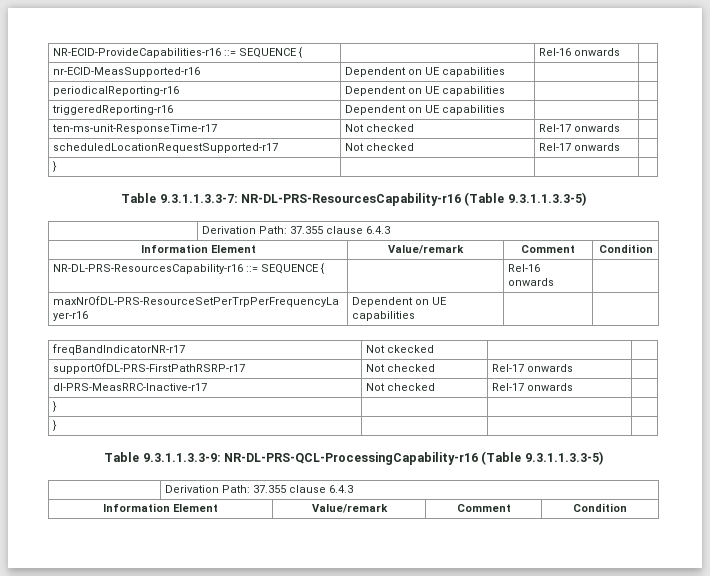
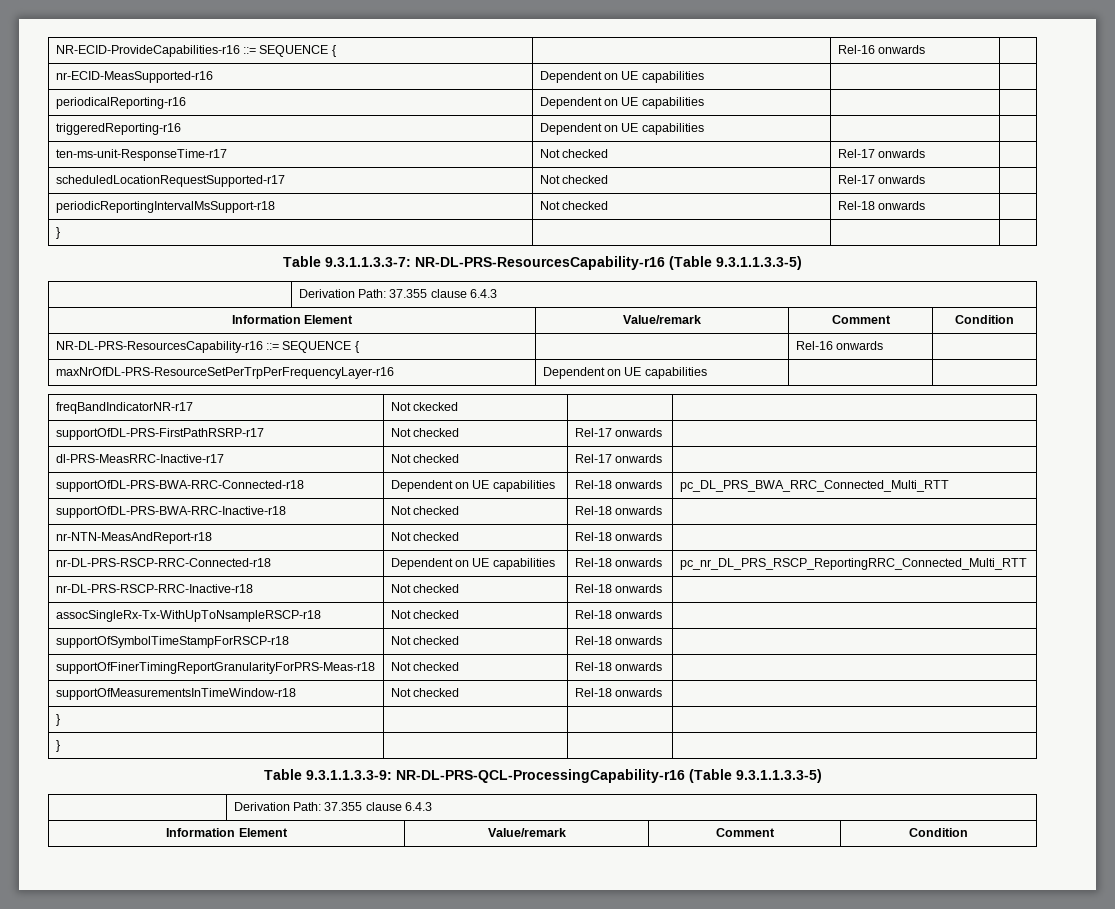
(621, 147) none -> [55,201,275,213] [539,201,609,210] [837,201,926,210] // periodicReportingIntervalMsSupport-r18 | Not checked | Rel-18 onwards |
(574, 387) none -> [55,480,304,492] [390,480,555,492] [574,480,663,489] [679,480,949,492] [55,506,286,518] [390,506,460,515] [574,506,663,515] [55,532,212,544] [390,532,460,541] [574,532,663,541] [55,558,271,567] [390,558,555,570] [574,558,663,567] [679,558,1027,570] [55,584,253,593] [390,584,460,593] [574,584,663,593] [55,610,321,622] [390,610,460,619] [574,610,663,619] [55,636,289,648] [390,636,460,645] [574,636,663,645] [55,662,375,674] [390,662,460,671] [574,662,663,671] [55,688,296,700] [390,688,460,697] [574,688,663,697] // supportOfDL-PRS-BWA-RRC-Connected-r18 | Dependent on UE capabilities | Rel-18 onwards | pc_DL_PRS_BWA_RRC_Connected_Multi_RTT // supportOfDL-PRS-BWA-RRC-Inactive-r18 | Not checked | Rel-18 onwards | // nr-NTN-MeasAndReport-r18 | Not checked | Rel-18 onwards | // nr-DL-PRS-RSCP-RRC-Connected-r18 | Dependent on UE capabilities | Rel-18 onwards | pc_nr_DL_PRS_RSCP_ReportingRRC_Connected_Multi_RTT // nr-DL-PRS-RSCP-RRC-Inactive-r18 | Not checked | Rel-18 onwards | // assocSingleRx-Tx-WithUpToNsampleRSCP-r18 | Not checked | Rel-18 onwards | // supportOfSymbolTimeStampForRSCP-r18 | Not checked | Rel-18 onwards | // supportOfFinerTimingReportGranularityForPRS-Meas-r18 | Not checked | Rel-18 onwards | // supportOfMeasurementsInTimeWindow-r18 | Not checked | Rel-18 onwards |

